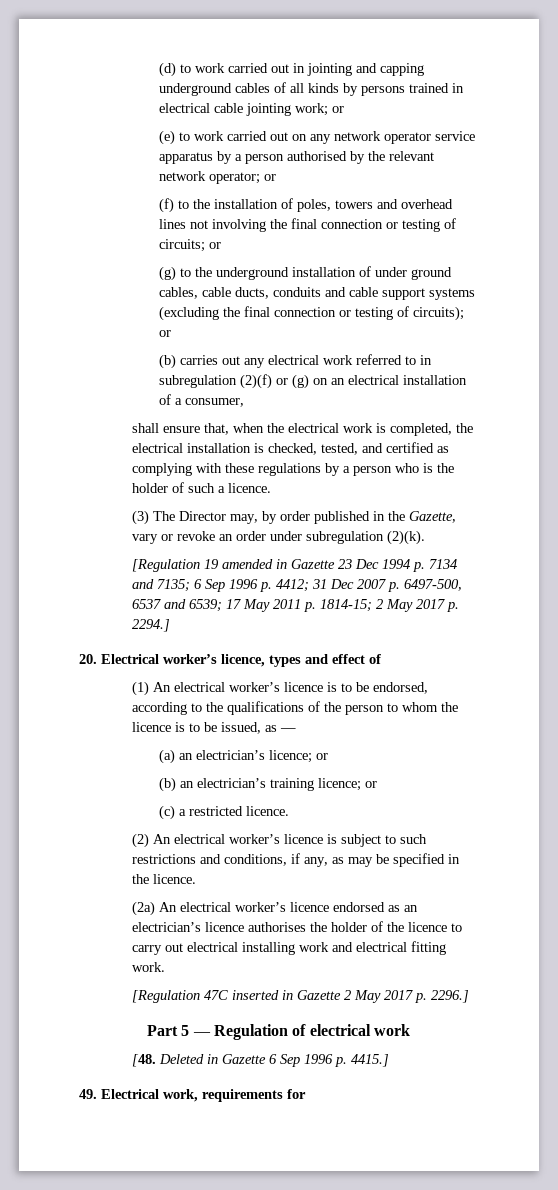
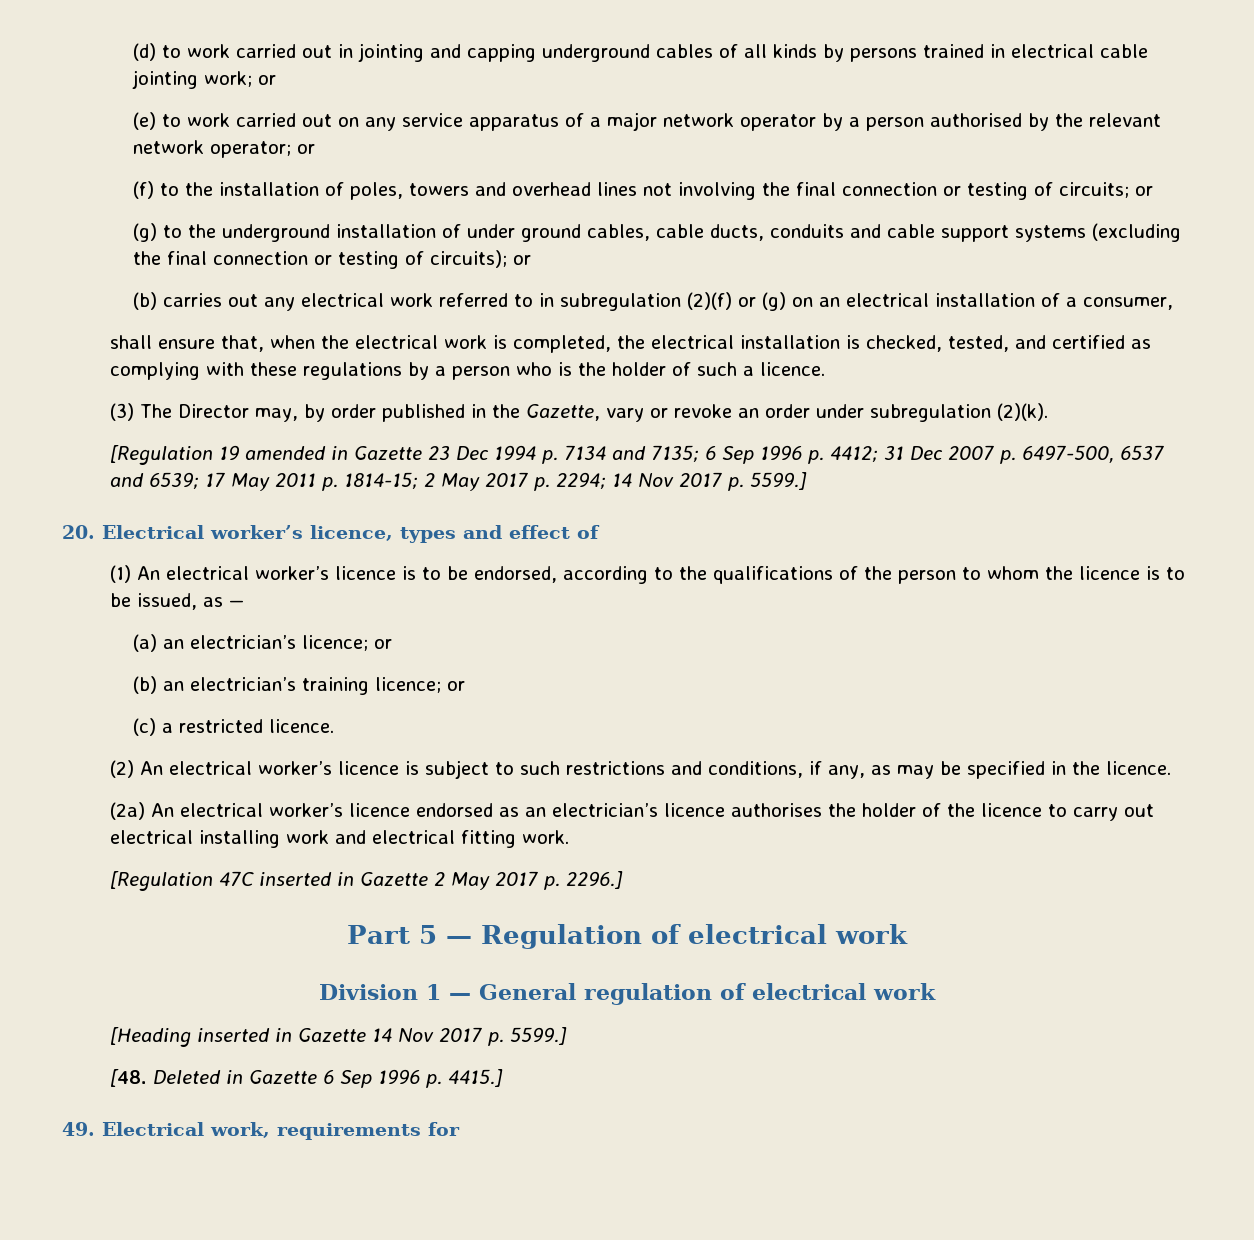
[333,131,475,144] [158,152,213,164] network operator service apparatus -> [402,112,817,131] service apparatus of a major network operator
[132,619,171,632] 2294.] -> [555,472,807,491] 2294; 14 Nov 2017 p. 5599.]
(410, 1030) none -> [319,983,936,1005] [109,1027,567,1047] // Division 1 — General regulation of electrical work // [Heading inserted in Gazette 14 Nov 2017 p. 5599.]

